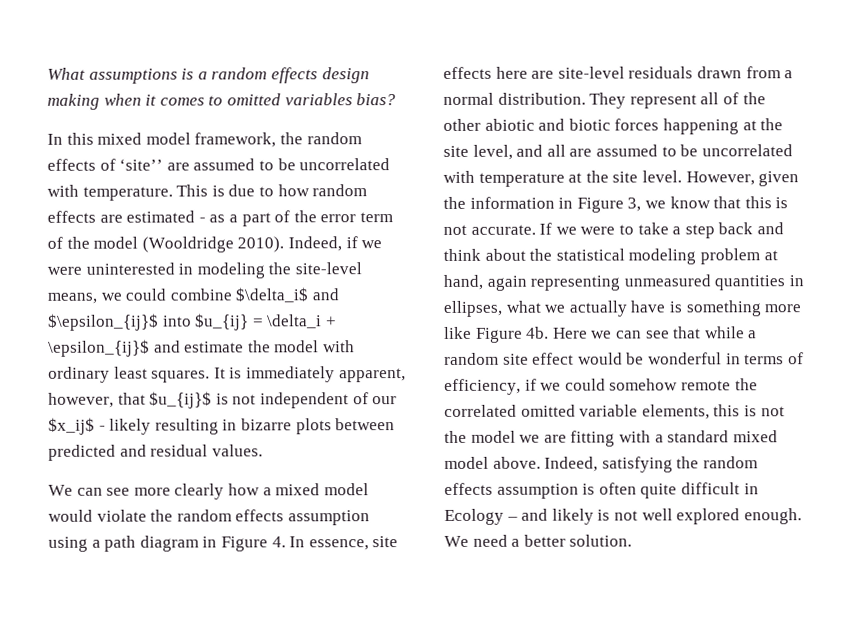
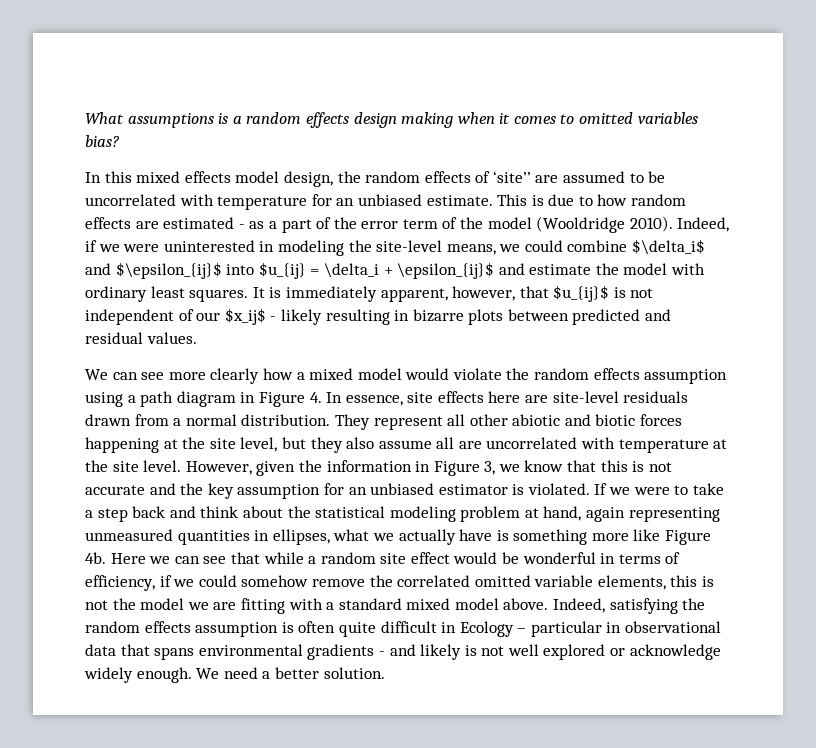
[145,132,277,148] model framework, -> [184,171,333,187] effects model design,
[82,186,173,201] temperature. -> [217,194,493,210] temperature for an unbiased estimate.
[722,92,766,105] of the -> (466, 420) none
[516,144,699,157] and all are assumed to be -> [281,437,482,453] but they also assume all are
[470,224,536,235] accurate. -> [85,483,590,499] accurate and the key assumption for an unbiased estimator is violated.
[680,380,731,391] remote -> [311,579,365,587] remove
(518, 518) none -> [530,621,722,637] [85,644,385,660] particular in observational data that spans environmental gradients -
(741, 516) none -> [610,644,721,660] [84,667,133,683] or acknowledge widely

